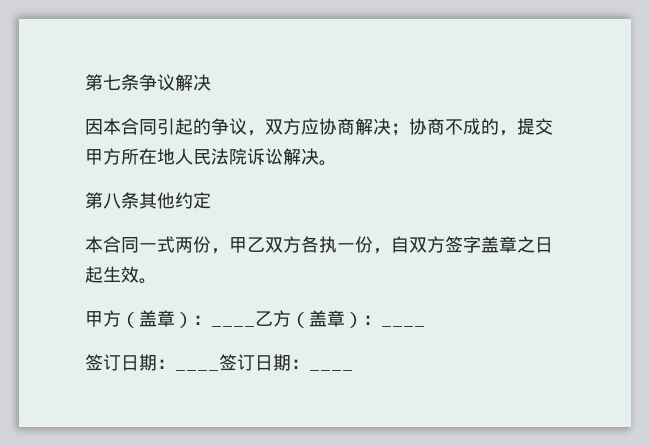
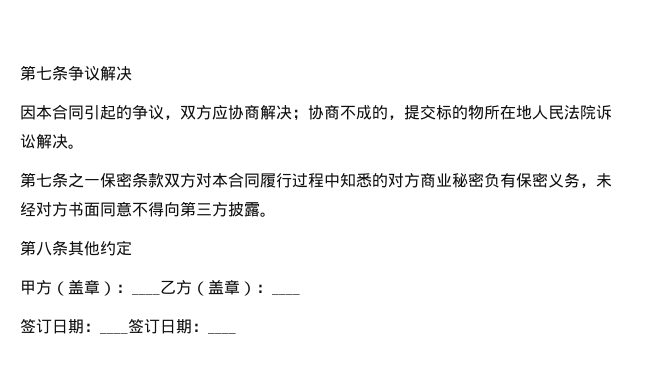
[85,148,121,165] 甲方 -> [436,105,484,120] 标的物
[103,192,211,209] [85,236,553,254] [85,266,157,284] 八条其他约定 // 本合同一式两份，甲乙双方各执一份，自双方签字盖章之日起生效。 -> [36,172,612,188] [20,201,276,217] [20,240,132,256] 七条之一保密条款双方对本合同履行过程中知悉的对方商业秘密负有保密义务，未经对方书面同意不得向第三方披露。 // 第八条其他约定

